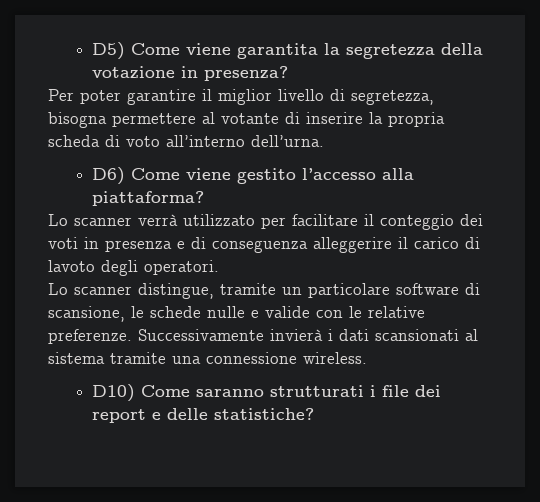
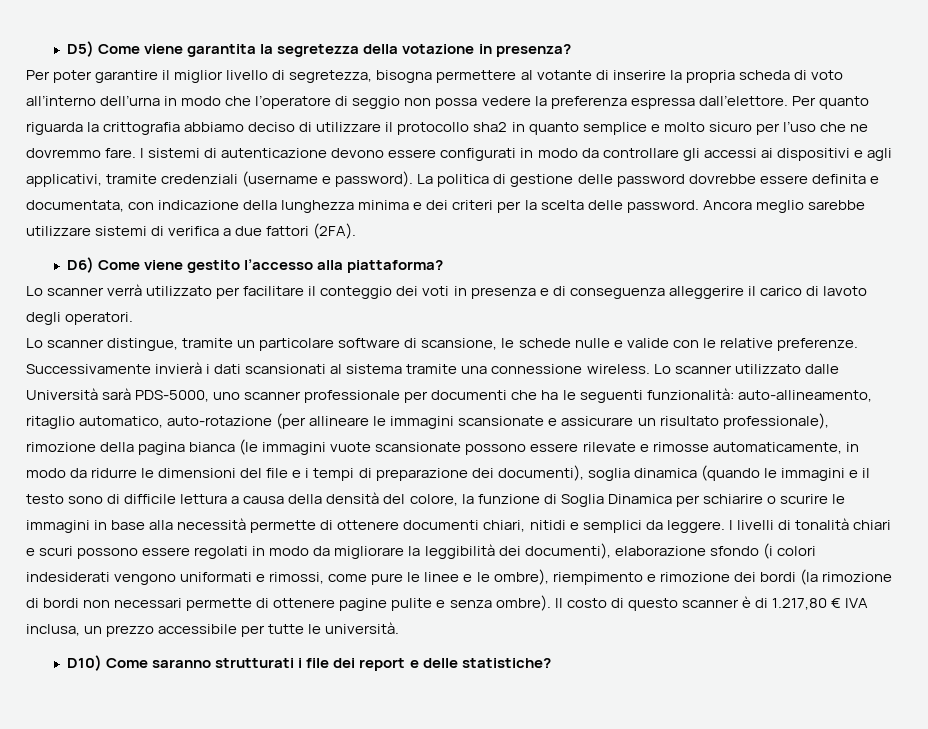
[251,135,324,147] dell’urna. -> [100,95,869,109] [26,121,868,135] [26,148,892,161] [26,171,879,187] [26,200,865,213] [26,223,357,239] dell’urna in modo che l’operatore di seggio non possa vedere la preferenza espressa dall’elettore. Per quanto riguarda la crittografia abbiamo deciso di utilizzare il protocollo sha2 in quanto semplice e molto sicuro per l’uso che ne dovremmo fare. I sistemi di autenticazione devono essere configurati in modo da controllare gli accessi ai dispositivi e agli applicativi, tramite credenziali (username e password). La politica di gestione delle password dovrebbe essere definita e documentata, con indicazione della lunghezza minima e dei criteri per la scelta delle password. Ancora meglio sarebbe utilizzare sistemi di verifica a due fattori (2FA).
(367, 358) none -> [653,364,839,374] [26,388,872,403] [26,413,829,429] [26,439,859,455] [26,465,870,481] [26,492,845,507] [26,518,891,533] [26,543,816,559] [26,569,892,585] [26,595,869,611] [26,622,400,637] Lo scanner utilizzato dalle Università sarà PDS-5000, uno scanner professionale per documenti che ha le seguenti funzionalità: auto-allineamento, ritaglio automatico, auto-rotazione (per allineare le immagini scansionate e assicurare un risultato professionale), rimozione della pagina bianca (le immagini vuote scansionate possono essere rilevate e rimosse automaticamente, in modo da ridurre le dimensioni del file e i tempi di preparazione dei documenti), soglia dinamica (quando le immagini e il testo sono di difficile lettura a causa della densità del colore, la funzione di Soglia Dinamica per schiarire o scurire le immagini in base alla necessità permette di ottenere documenti chiari, nitidi e semplici da leggere. I livelli di tonalità chiari e scuri possono essere regolati in modo da migliorare la leggibilità dei documenti), elaborazione sfondo (i colori indesiderati vengono uniformati e rimossi, come pure le linee e le ombre), riempimento e rimozione dei bordi (la rimozione di bordi non necessari permette di ottenere pagine pulite e senza ombre). Il costo di questo scanner è di 1.217,80 € IVA inclusa, un prezzo accessibile per tutte le università.

